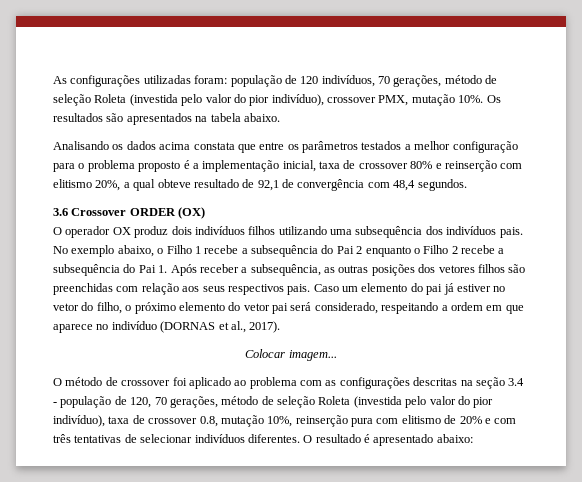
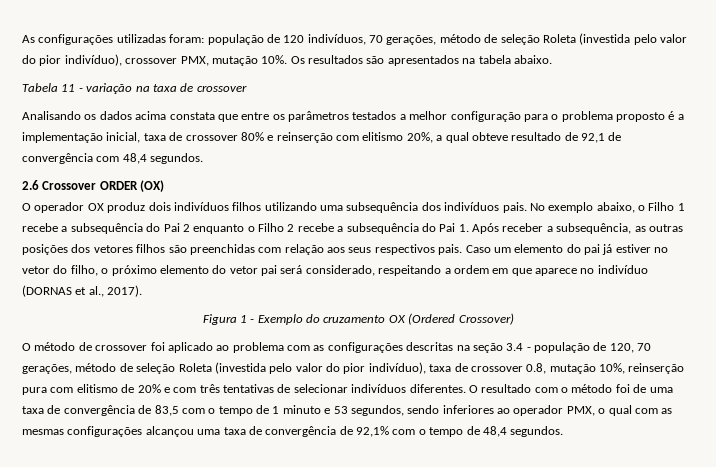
(280, 117) none -> [22,83,247,94] // Tabela 11 - variação na taxa de crossover
[53,208,68,216] 3.6 -> [22,180,39,190] 2.6
[245,349,337,361] Colocar imagem... -> [202,313,514,325] Figura 1 - Exemplo do cruzamento OX (Ordered Crossover)
[364,434,473,446] é apresentado abaixo: -> [534,384,673,393] [22,405,673,416] [22,426,564,437] com o método foi de uma taxa de convergência de 83,5 com o tempo de 1 minuto e 53 segundos, sendo inferiores ao operador PMX, o qual com as mesmas configurações alcançou uma taxa de convergência de 92,1% com o tempo de 48,4 segundos.

